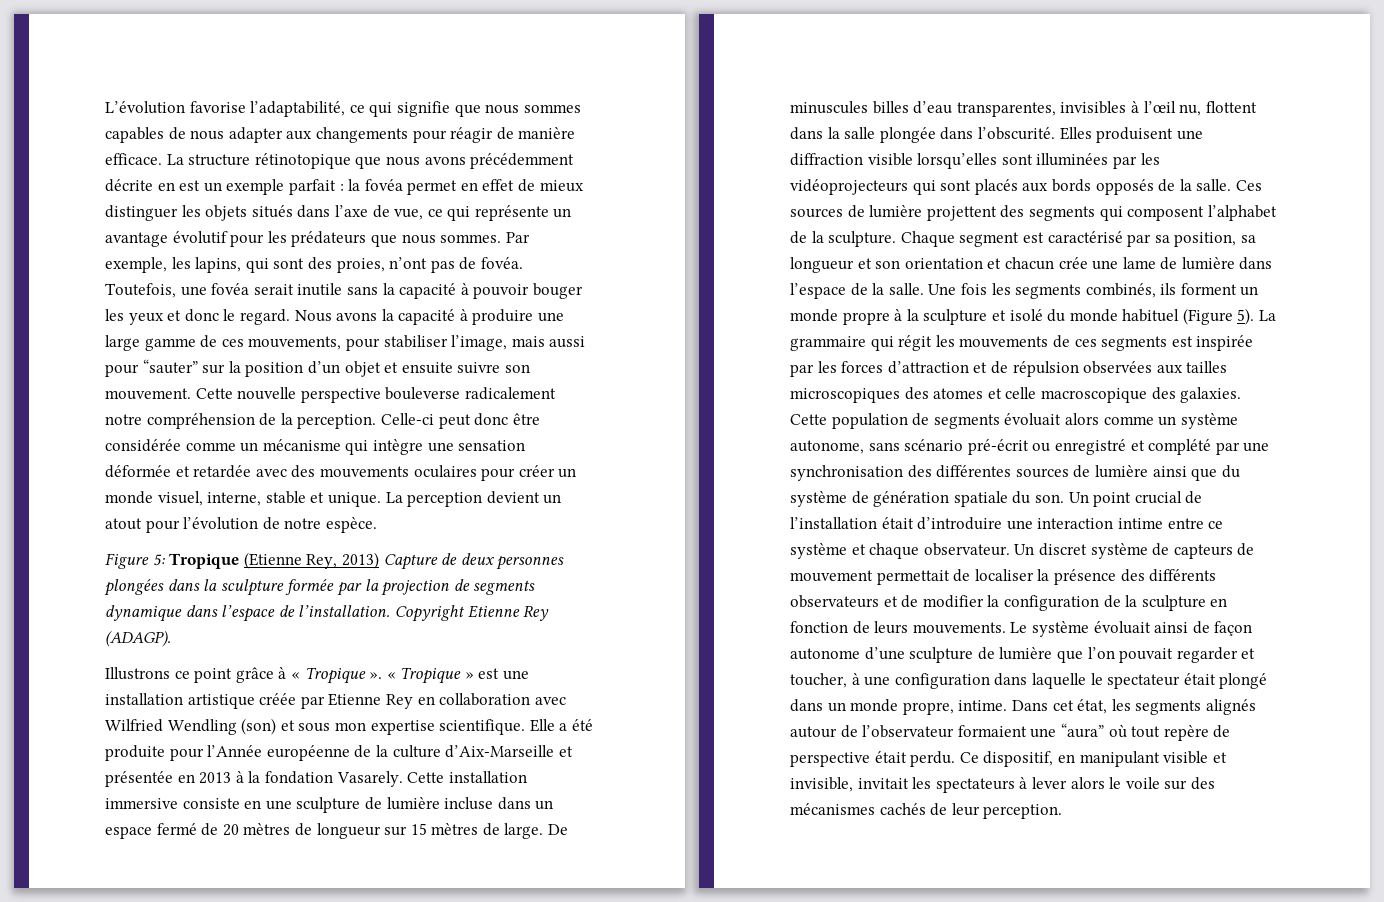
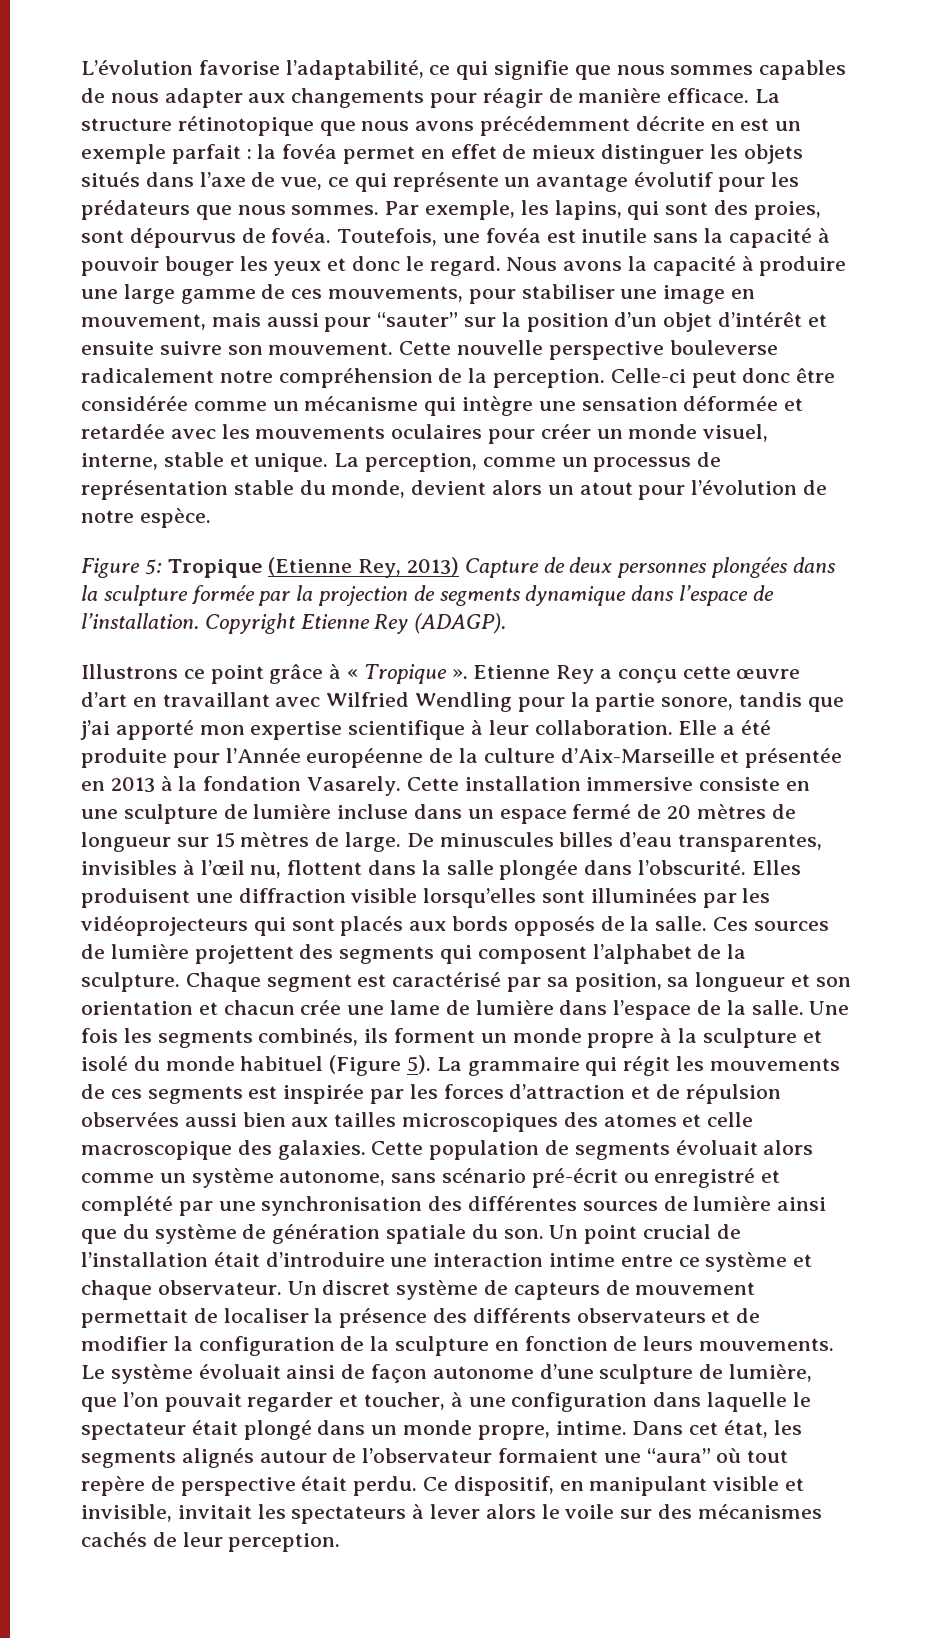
[389,257,455,273] n’ont pas -> [81,228,236,248] sont dépourvus
[253,284,294,295] serait -> [546,230,576,243] est
[451,335,508,351] l’image, -> [620,285,756,304] [81,314,206,330] une image en mouvement,
(381, 369) none -> [718,312,803,327] d’intérêt
[291,465,316,478] des -> [221,424,250,439] les
[407,491,540,507] perception devient -> [365,452,722,472] [81,480,543,500] perception, comme un processus de représentation stable du monde, devient alors
[386,667,530,684] [105,693,566,709] [105,718,526,735] « Tropique » est une installation artistique créée par Etienne Rey en collaboration avec Wilfried Wendling (son) et sous mon expertise scientifique. -> [473,665,801,684] [81,692,844,712] [80,720,673,740] Etienne Rey a conçu cette œuvre d’art en travaillant avec Wilfried Wendling pour la partie sonore, tandis que j’ai apporté mon expertise scientifique à leur collaboration.
(1153, 367) none -> [184,1112,286,1127] aussi bien
[999,647,1053,660] lumière -> [729,1364,813,1382] lumière,

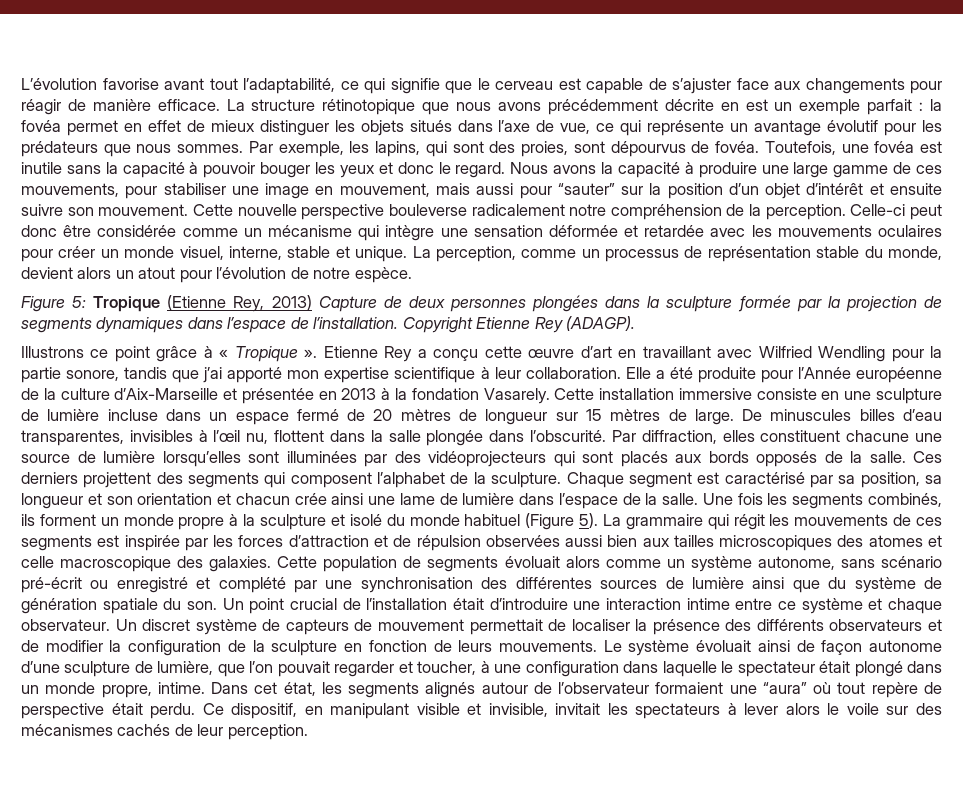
(280, 67) none -> [164,78,238,90] avant tout
[616,60,847,80] [81,88,243,108] nous sommes capables de nous adapter -> [477,78,769,94] le cerveau est capable de s’ajuster face
[525,585,627,606] dynamique -> [96,317,184,333] dynamiques
[751,860,801,875] [81,888,418,908] Elles produisent une diffraction visible -> [611,430,943,444] [21,451,155,463] Par diffraction, elles constituent chacune une source de lumière
[742,888,771,903] les -> [394,451,421,463] des
[753,921,829,931] [81,944,189,959] sources de lumière -> [21,472,78,484] derniers
(342, 1007) none -> [331,493,364,505] ainsi

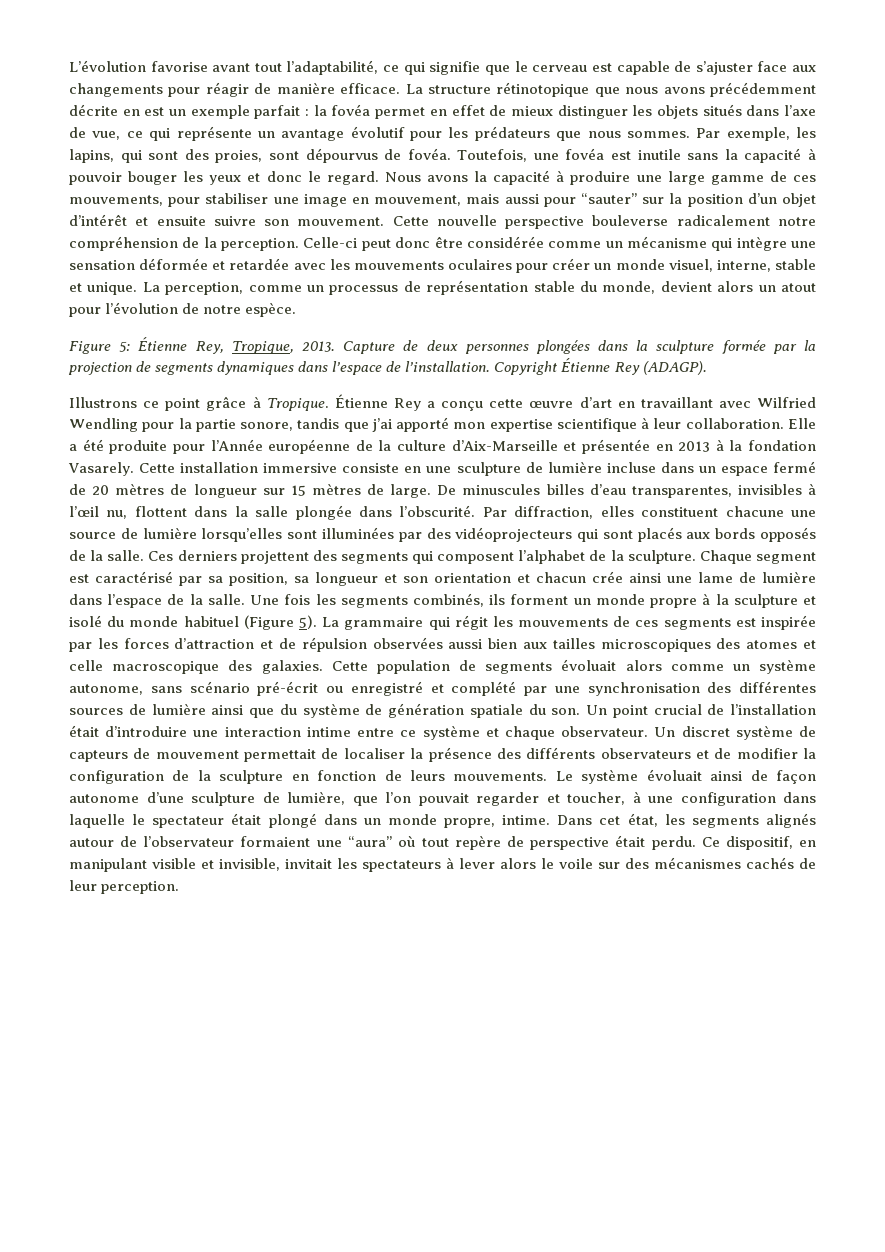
[93,295,312,312] Tropique (Etienne Rey, 2013) -> [138,337,335,354] Étienne Rey, Tropique, 2013.
[476,317,531,329] Etienne -> [561,358,611,372] Étienne
[219,346,378,362] « Tropique ». Etienne -> [266,394,388,411] Tropique. Étienne

